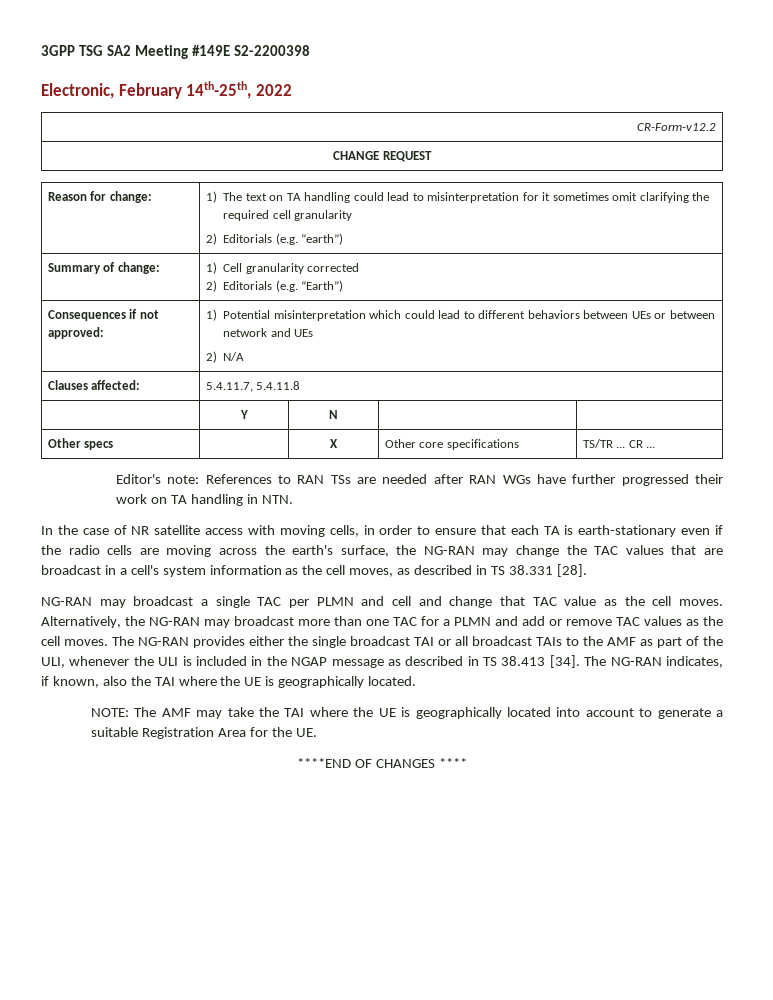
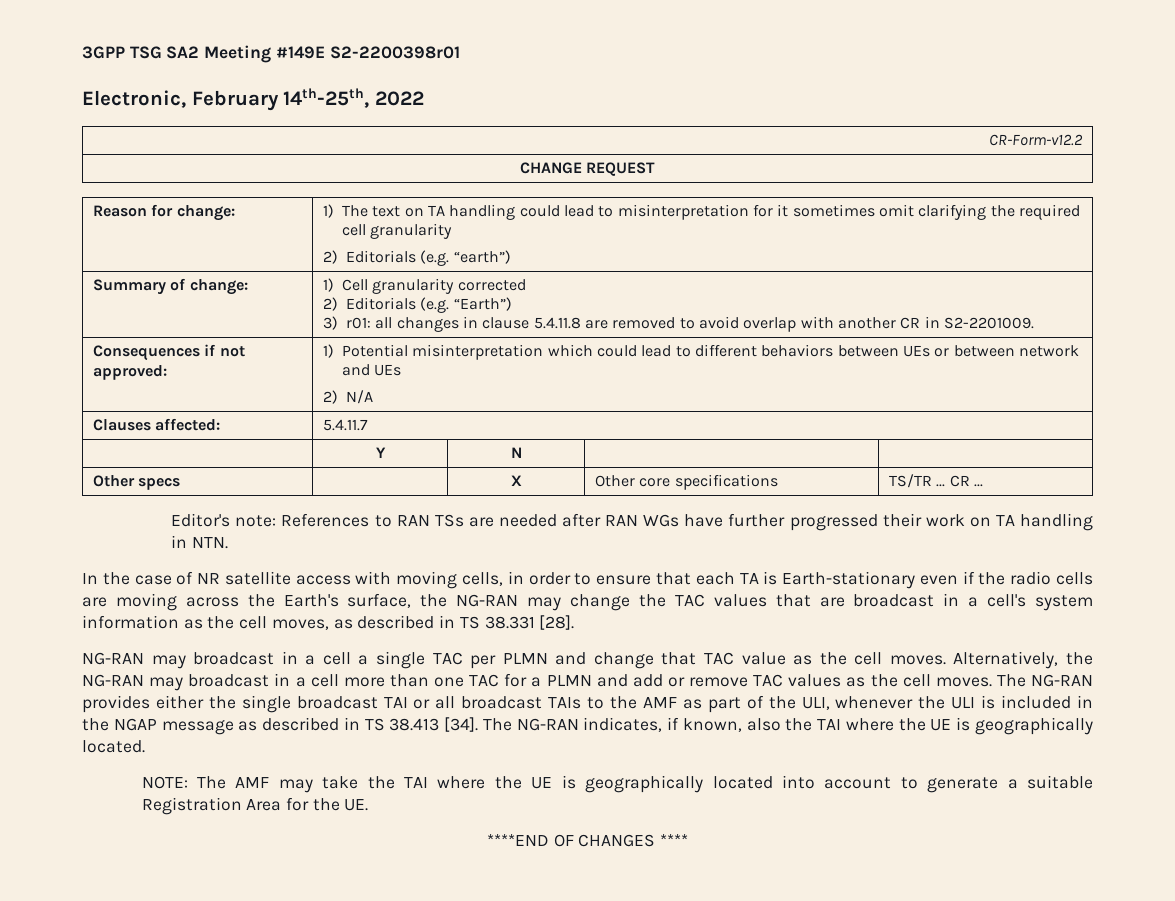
[233,45,310,56] S2-2200398 -> [329,46,460,59] S2-2200398r01
(344, 286) none -> [323,316,1034,332] // 3) r01: all changes in clause 5.4.11.8 are removed to avoid overlap with another CR in S2-2201009.
[205,381,301,392] 5.4.11.7, 5.4.11.8 -> [323,419,369,431] 5.4.11.7
[578,525,677,537] earth-stationary -> [782,571,916,589] Earth-stationary
[292,545,334,555] earth's -> [283,594,339,607] Earth's
(194, 601) none -> [281,651,351,665] in a cell
[392,596,442,606] cell and -> (587, 658) none
(294, 621) none -> [274,673,339,687] in a cell

